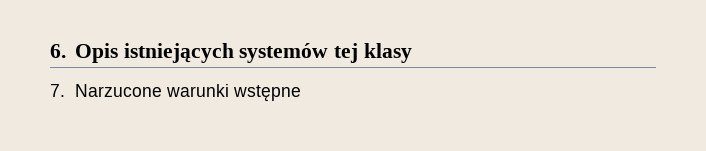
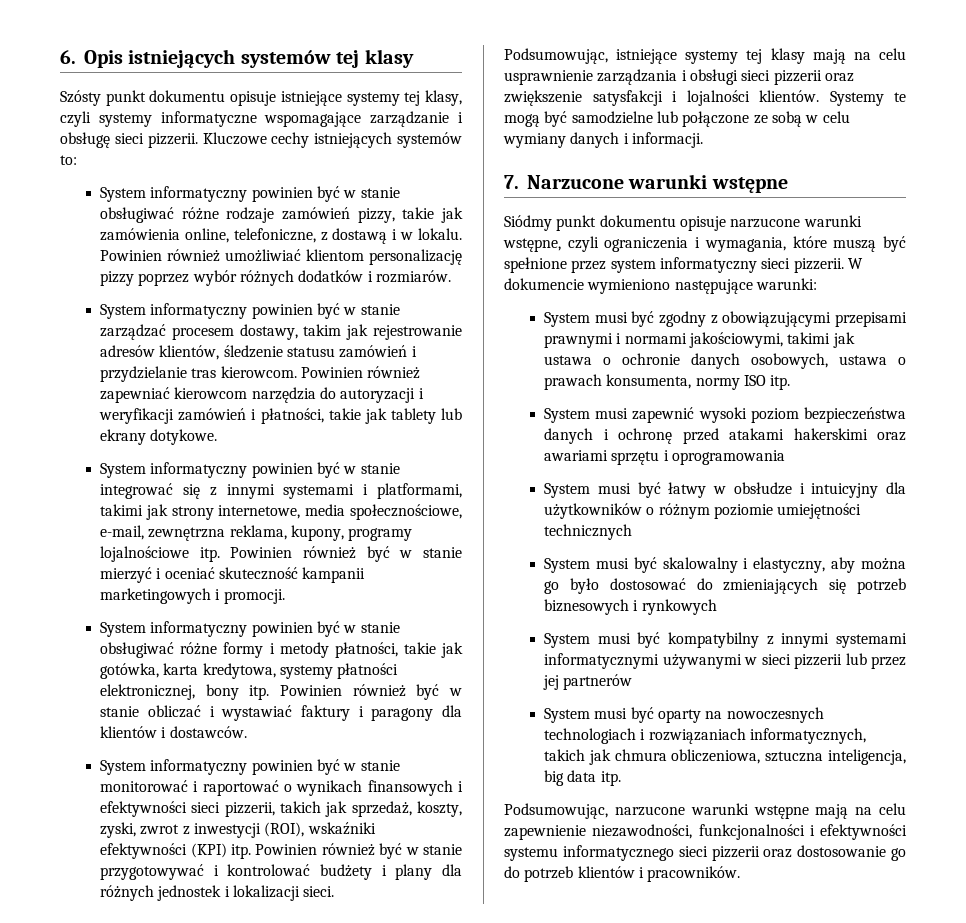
[50,84,301,102] 7. Narzucone warunki wstępne -> [60,90,463,106] [60,111,464,127] [60,132,463,148] [60,155,77,165] [100,186,400,202] [100,207,463,223] [100,228,463,244] [100,249,462,265] [100,270,452,286] [100,303,400,319] [100,324,462,340] [100,345,417,360] [100,366,421,382] [100,387,424,403] [99,408,463,424] [100,429,218,445] [100,462,400,478] [100,483,463,499] [100,504,463,520] [100,525,413,541] [100,546,462,562] [100,567,366,583] [100,588,285,604] [100,621,400,637] [100,642,464,658] [100,663,399,679] [100,684,462,700] [100,705,462,721] [100,726,247,738] [100,759,400,775] [100,780,464,796] [100,801,462,817] [100,822,376,838] [100,843,462,859] [100,864,462,880] [100,885,335,901] [504,48,907,64] [504,69,854,85] [504,90,906,106] [504,111,850,127] [503,132,703,148] [504,174,788,193] [504,215,862,231] [503,236,906,252] [504,257,863,273] [504,278,817,294] [544,311,907,327] [544,332,855,348] [544,353,906,369] [544,374,791,390] [544,407,906,423] [544,428,906,444] [544,450,786,465] [544,482,906,498] [544,503,862,519] [544,524,633,540] [544,557,906,573] [544,578,906,594] [544,599,717,615] [544,632,908,648] [544,653,906,669] [543,674,633,690] [544,707,824,723] [544,728,867,744] [544,749,906,765] [544,770,621,786] [504,803,906,819] [504,824,907,840] [504,845,906,861] [504,866,741,882] Szósty punkt dokumentu opisuje istniejące systemy tej klasy, czyli systemy informatyczne wspomagające zarządzanie i obsługę sieci pizzerii. Kluczowe cechy istniejących systemów to: // System informatyczny powinien być w stanie obsługiwać różne rodzaje zamówień pizzy, takie jak zamówienia online, telefoniczne, z dostawą i w lokalu. Powinien również umożliwiać klientom personalizację pizzy poprzez wybór różnych dodatków i rozmiarów. // System informatyczny powinien być w stanie zarządzać procesem dostawy, takim jak rejestrowanie adresów klientów, śledzenie statusu zamówień i przydzielanie tras kierowcom. Powinien również zapewniać kierowcom narzędzia do autoryzacji i weryfikacji zamówień i płatności, takie jak tablety lub ekrany dotykowe. // System informatyczny powinien być w stanie integrować się z innymi systemami i platformami, takimi jak strony internetowe, media społecznościowe, e-mail, zewnętrzna reklama, kupony, programy lojalnościowe itp. Powinien również być w stanie mierzyć i oceniać skuteczność kampanii marketingowych i promocji. // System informatyczny powinien być w stanie obsługiwać różne formy i metody płatności, takie jak gotówka, karta kredytowa, systemy płatności elektronicznej, bony itp. Powinien również być w stanie obliczać i wystawiać faktury i paragony dla klientów i dostawców. // System informatyczny powinien być w stanie monitorować i raportować o wynikach finansowych i efektywności sieci pizzerii, takich jak sprzedaż, koszty, zyski, zwrot z inwestycji (ROI), wskaźniki efektywności (KPI) itp. Powinien również być w stanie przygotowywać i kontrolować budżety i plany dla różnych jednostek i lokalizacji sieci. // Podsumowując, istniejące systemy tej klasy mają na celu usprawnienie zarządzania i obsługi sieci pizzerii oraz zwiększenie satysfakcji i lojalności klientów. Systemy te mogą być samodzielne lub połączone ze sobą w celu wymiany danych i informacji. // 7. Narzucone warunki wstępne // Siódmy punkt dokumentu opisuje narzucone warunki wstępne, czyli ograniczenia i wymagania, które muszą być spełnione przez system informatyczny sieci pizzerii. W dokumencie wymieniono następujące warunki: // System musi być zgodny z obowiązującymi przepisami prawnymi i normami jakościowymi, takimi jak ustawa o ochronie danych osobowych, ustawa o prawach konsumenta, normy ISO itp. // System musi zapewnić wysoki poziom bezpieczeństwa danych i ochronę przed atakami hakerskimi oraz awariami sprzętu i oprogramowania // System musi być łatwy w obsłudze i intuicyjny dla użytkowników o różnym poziomie umiejętności technicznych // System musi być skalowalny i elastyczny, aby można go było dostosować do zmieniających się potrzeb biznesowych i rynkowych // System musi być kompatybilny z innymi systemami informatycznymi używanymi w sieci pizzerii lub przez jej partnerów // System musi być oparty na nowoczesnych technologiach i rozwiązaniach informatycznych, takich jak chmura obliczeniowa, sztuczna inteligencja, big data itp. // Podsumowując, narzucone warunki wstępne mają na celu zapewnienie niezawodności, funkcjonalności i efektywności systemu informatycznego sieci pizzerii oraz dostosowanie go do potrzeb klientów i pracowników.

